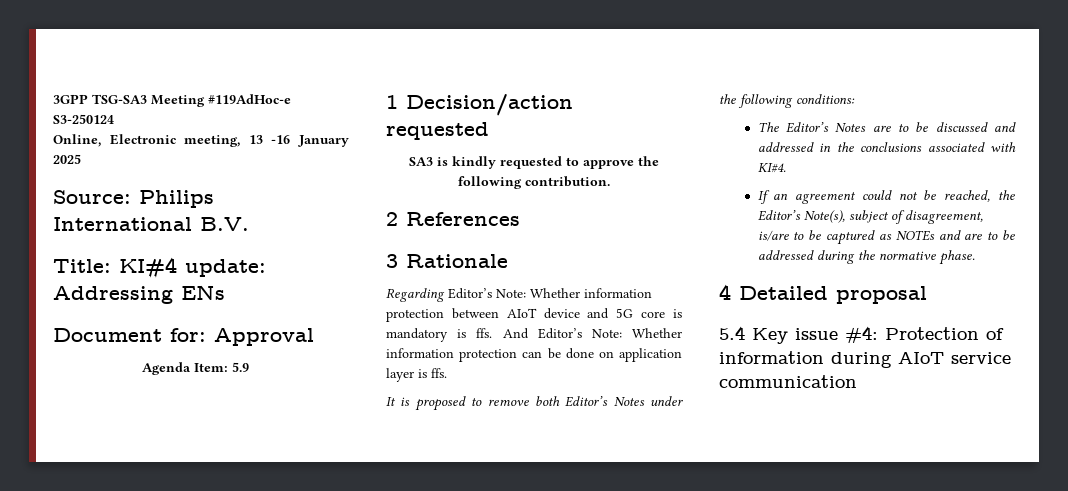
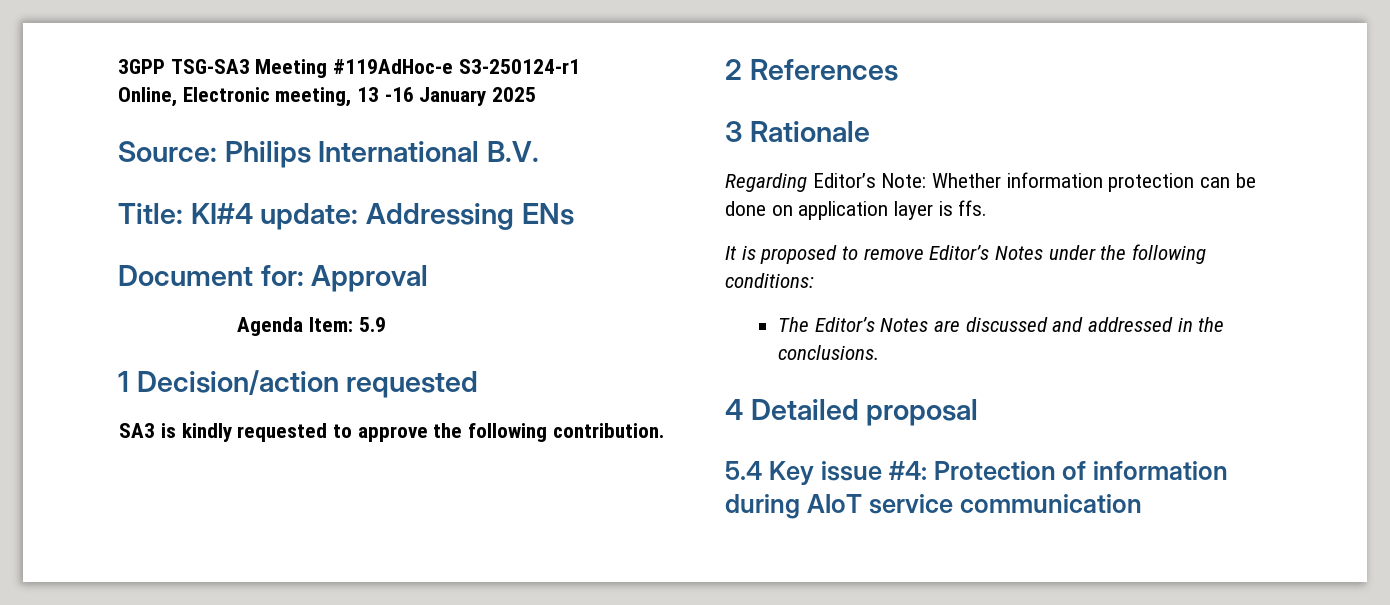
[53,114,114,124] S3-250124 -> [458,59,580,74] S3-250124-r1
[451,308,682,319] [386,328,682,342] [386,348,518,362] between AIoT device and 5G core is mandatory is ffs. And Editor’s Note: Whether information protection -> (1195, 182) none
[534,396,560,406] both -> (924, 254) none
[898,122,929,132] to be -> (960, 326) none
[860,142,1016,152] [757,163,786,173] [757,190,1015,204] [757,210,983,224] [757,230,1015,245] [757,250,975,265] conclusions associated with KI#4. // If an agreement could not be reached, the Editor’s Note(s), subject of disagreement, is/are to be captured as NOTEs and are to be addressed during the normative phase. -> [777,345,879,360] conclusions.

